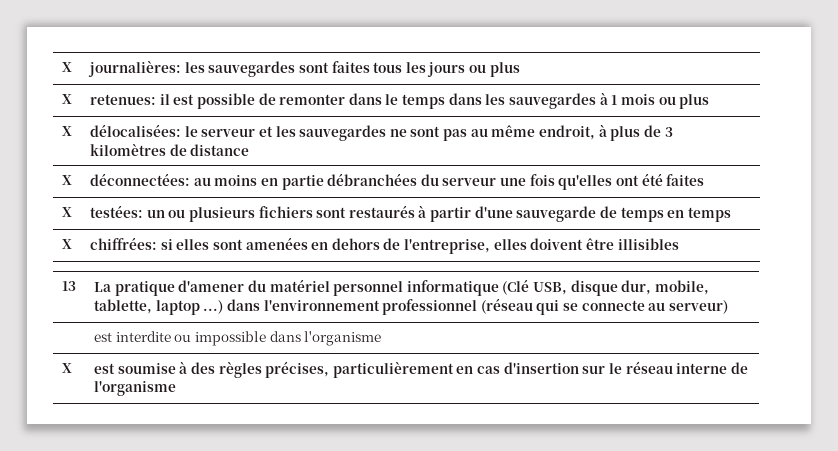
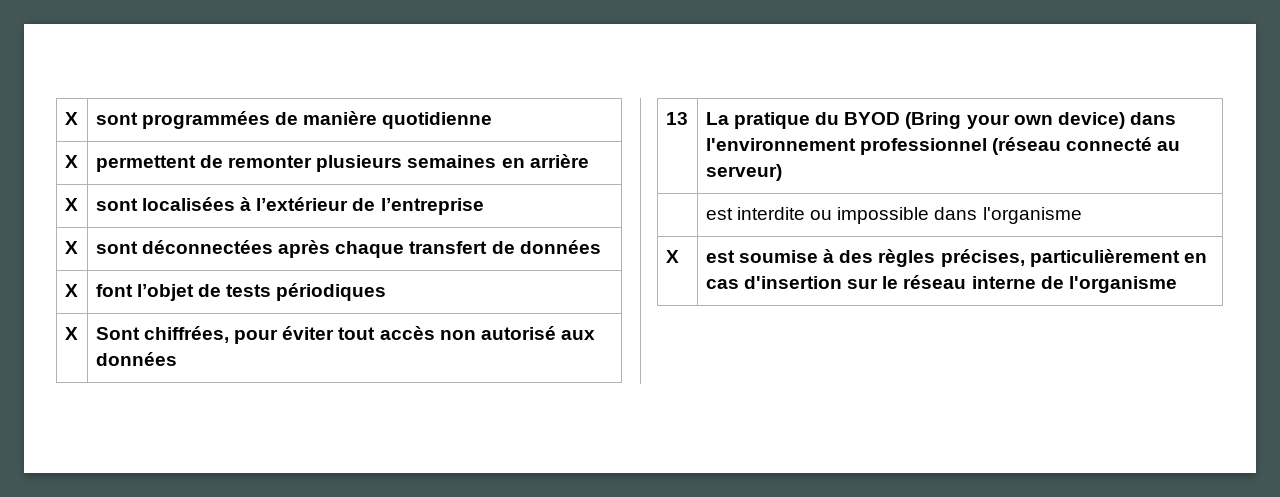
[61,62,72,72] [87,60,520,77] [61,94,72,104] [89,92,710,109] [61,126,72,136] [89,124,673,141] [89,143,250,156] [61,175,72,185] [89,173,705,190] [61,207,72,217] [89,205,731,222] [61,239,72,249] [89,237,679,254] [61,281,76,291] [93,279,710,296] [93,299,224,315] X | journalières: les sauvegardes sont faites tous les jours ou plus // X | retenues: il est possible de remonter dans le temps dans les sauvegardes à 1 mois ou plus // X | délocalisées: le serveur et les sauvegardes ne sont pas au même endroit, à plus de 3 kilomètres de distance // X | déconnectées: au moins en partie débranchées du serveur une fois qu'elles ont été faites // X | testées: un ou plusieurs fichiers sont restaurés à partir d'une sauvegarde de temps en temps // X | chiffrées: si elles sont amenées en dehors de l'entreprise, elles doivent être illisibles // 13 | La pratique d'amener du matériel personnel informatique (Clé USB, disque dur, mobile, tablette, laptop ...) -> [64,112,78,125] [95,111,493,129] [64,155,78,168] [95,154,589,172] [64,198,78,211] [95,197,484,215] [64,241,78,254] [95,240,601,258] [64,284,78,297] [95,283,387,301] [64,327,78,340] [95,326,595,344] [95,352,177,366] [665,112,688,125] [705,112,1125,129] X | sont programmées de manière quotidienne // X | permettent de remonter plusieurs semaines en arrière // X | sont localisées à l’extérieur de l’entreprise // X | sont déconnectées après chaque transfert de données // X | font l’objet de tests périodiques // X | Sont chiffrées, pour éviter tout accès non autorisé aux données // 13 | La pratique du BYOD (Bring your own device)
[536,300,645,315] qui se connecte -> [1066,137,1153,151] connecté

